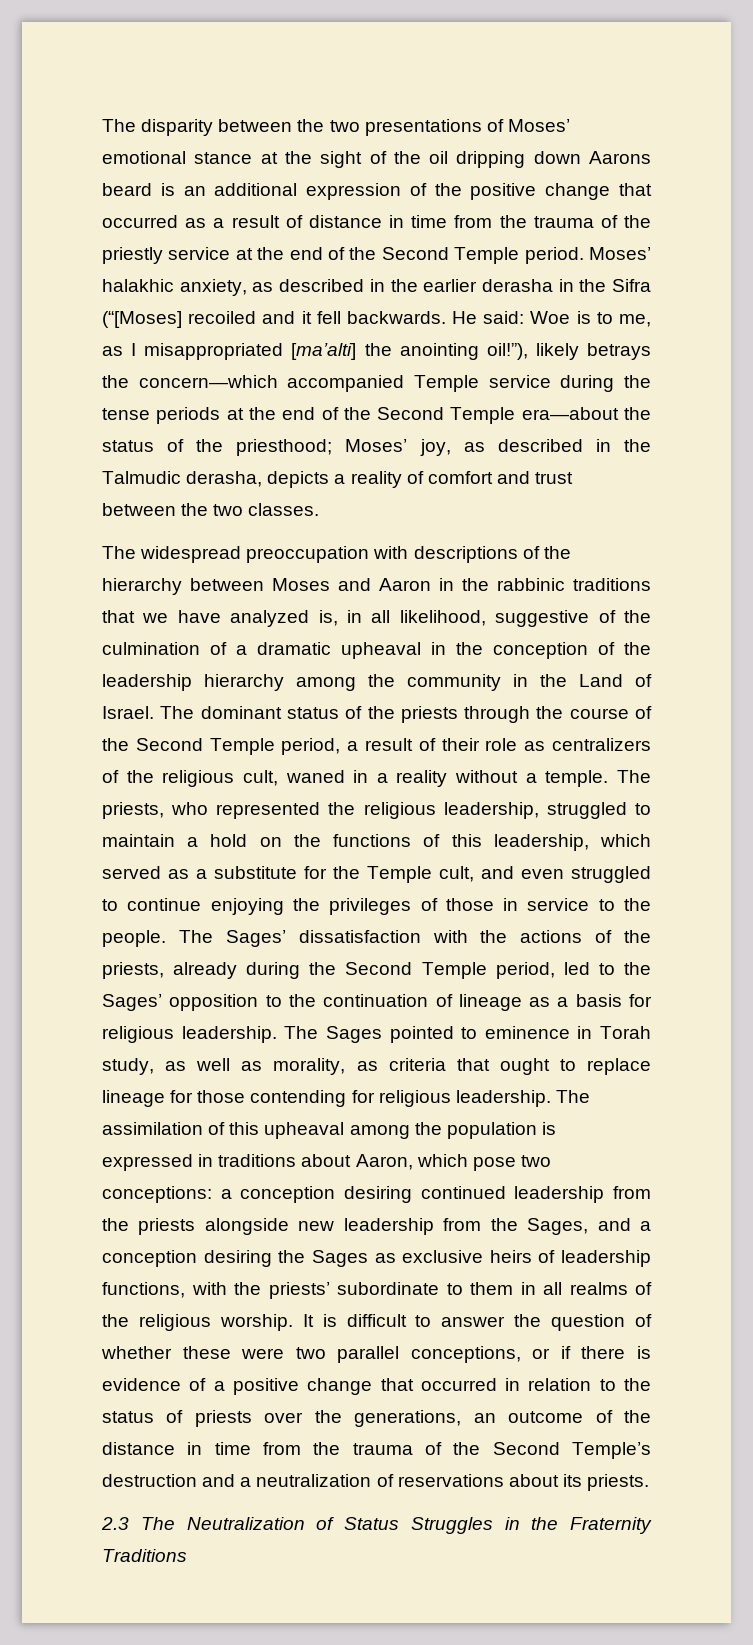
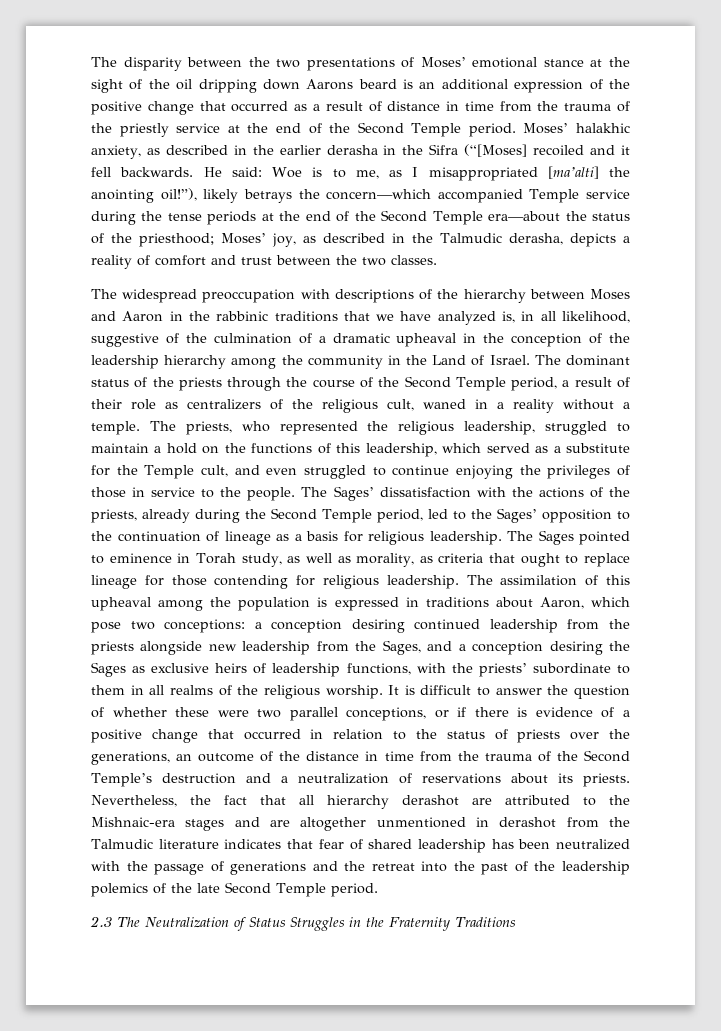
(650, 1482) none -> [91,795,630,809] [91,817,630,831] [91,839,631,853] [91,861,631,875] [91,882,378,897] Nevertheless, the fact that all hierarchy derashot are attributed to the Mishnaic-era stages and are altogether unmentioned in derashot from the Talmudic literature indicates that fear of shared leadership has been neutralized with the passage of generations and the retreat into the past of the leadership polemics of the late Second Temple period.

